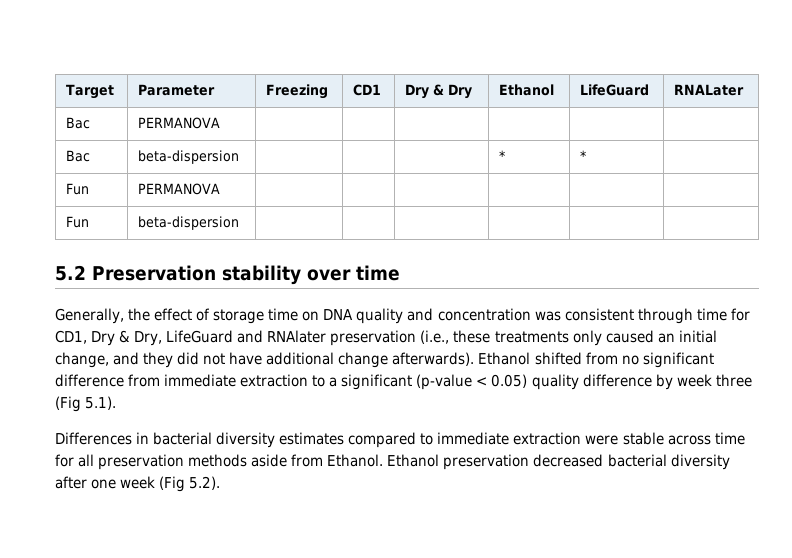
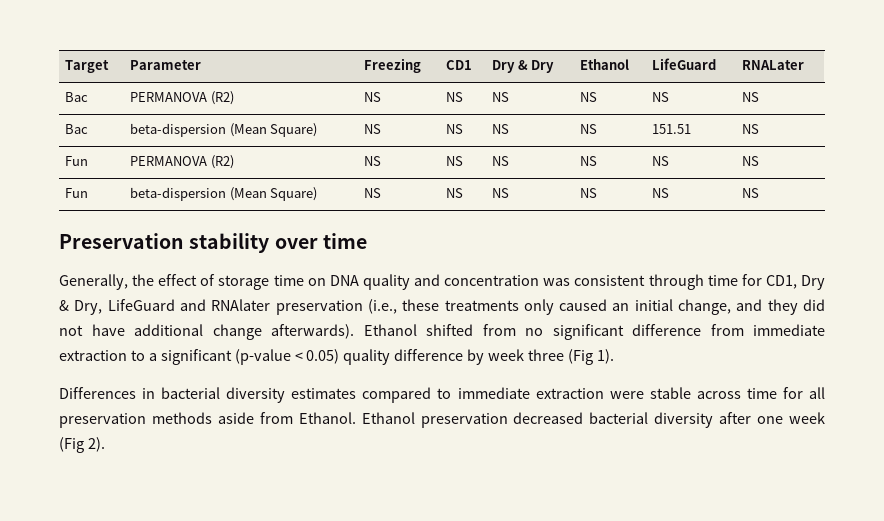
[66,150,91,162] [138,150,240,164] [499,150,506,161] [580,150,587,161] [66,183,90,195] [138,183,221,195] [66,216,90,228] [138,216,240,230] [55,265,86,281] | | | | | | // Bac | beta-dispersion | | | | * | * | // Fun | PERMANOVA | | | | | | // Fun | beta-dispersion | | | | | | // 5.2 -> [210,91,234,105] [364,92,382,102] [446,92,464,102] [492,92,510,102] [580,92,598,102] [652,92,670,102] [742,92,760,102] [65,124,89,134] [130,123,318,137] [364,124,382,134] [446,124,464,134] [492,124,510,134] [580,124,598,134] [652,124,692,134] [742,124,760,134] [65,156,89,166] [130,155,234,169] [364,156,382,166] [446,156,464,166] [492,156,510,166] [580,156,598,166] [652,156,670,166] [742,156,760,166] [65,188,89,198] [130,187,318,201] [364,188,382,198] [446,188,464,198] [492,188,510,198] [580,188,598,198] [652,188,670,198] [742,188,760,198] (R2) | NS | NS | NS | NS | NS | NS // Bac | beta-dispersion (Mean Square) | NS | NS | NS | NS | 151.51 | NS // Fun | PERMANOVA (R2) | NS | NS | NS | NS | NS | NS // Fun | beta-dispersion (Mean Square) | NS | NS | NS | NS | NS | NS //
[85,396,117,410] 5.1). -> [596,349,614,364] 1).
[189,476,221,490] 5.2). -> [87,437,105,452] 2).

